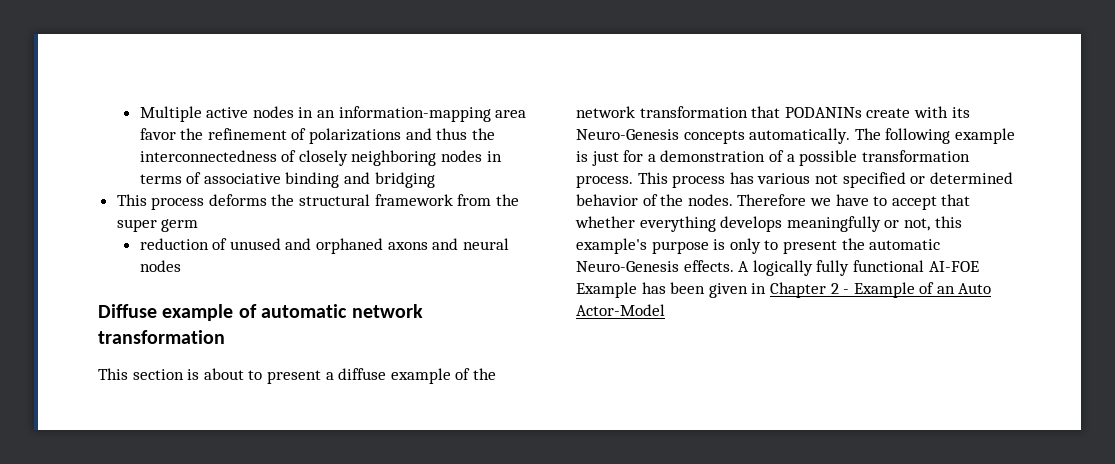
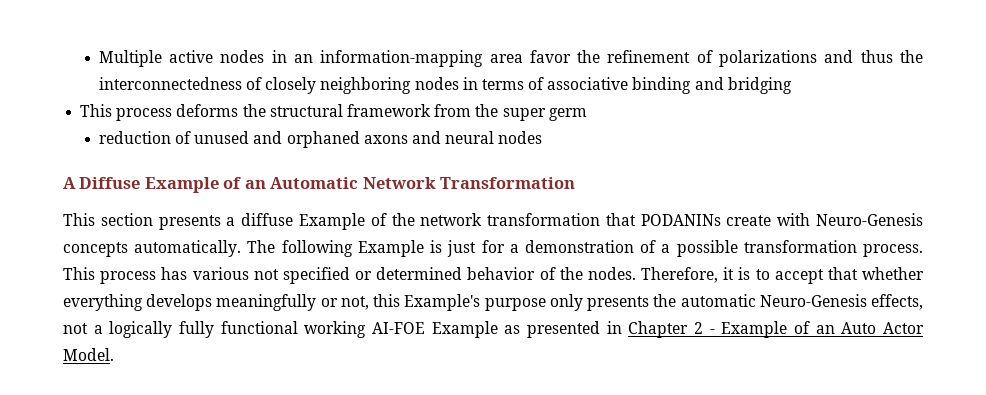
[98,304,423,321] [98,330,225,344] [98,368,321,384] Diffuse example of automatic network transformation // This section is about to present -> [63,177,576,193] [63,213,221,230] A Diffuse Example of an Automatic Network Transformation // This section presents
[390,368,451,384] example -> [298,213,365,230] Example
[951,107,970,118] its -> (811, 219) none
[954,128,1015,144] example -> [357,240,424,257] Example
[737,194,869,206] Therefore we have -> [641,267,751,283] Therefore, it is
[576,238,941,254] [576,260,750,272] example's purpose is only to present the automatic Neuro-Genesis effects. A -> [404,294,924,311] [63,323,103,334] Example's purpose only presents the automatic Neuro-Genesis effects, not a
(924, 266) none -> [304,321,367,338] working
[641,282,748,298] has been given -> [504,321,600,338] as presented
[576,304,665,316] Actor-Model -> [882,322,924,334] [63,348,114,361] Actor Model.

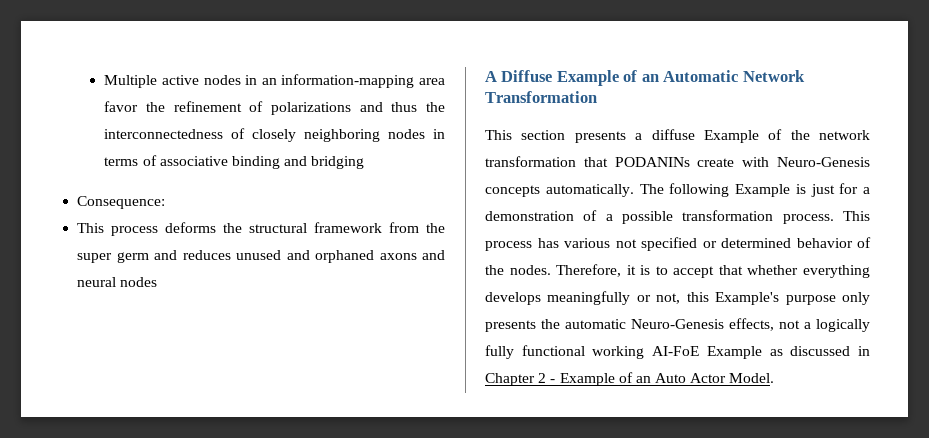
(792, 85) none -> [77,196,166,209] // Consequence:
[98,131,191,144] // reduction of -> [154,250,231,260] and reduces
[372,322,425,334] AI-FOE -> [652,346,700,356] AI-FoE
[527,321,600,338] presented -> [790,346,851,356] discussed

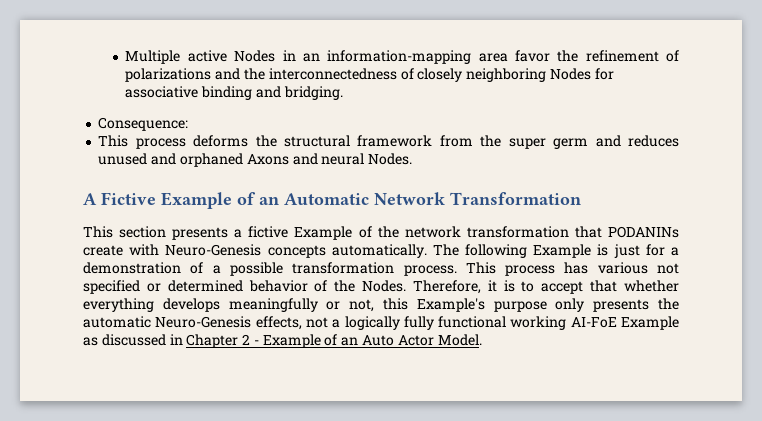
[203,75,241,85] nodes -> [234,50,276,62] Nodes
[391,102,418,112] thus -> (241, 74) none
[388,129,445,139] [104,155,157,166] nodes in terms of -> [549,68,614,80] Nodes for
[311,156,365,169] bridging -> [283,86,343,100] bridging.
[379,253,417,260] axons -> [246,154,289,165] Axons
[120,277,158,287] nodes -> [368,153,413,165] Nodes.
[501,70,553,82] Diffuse -> [101,192,156,205] Fictive
[651,129,695,140] diffuse -> [248,226,289,238] fictive
[509,265,551,275] nodes. -> [362,280,407,292] Nodes.

